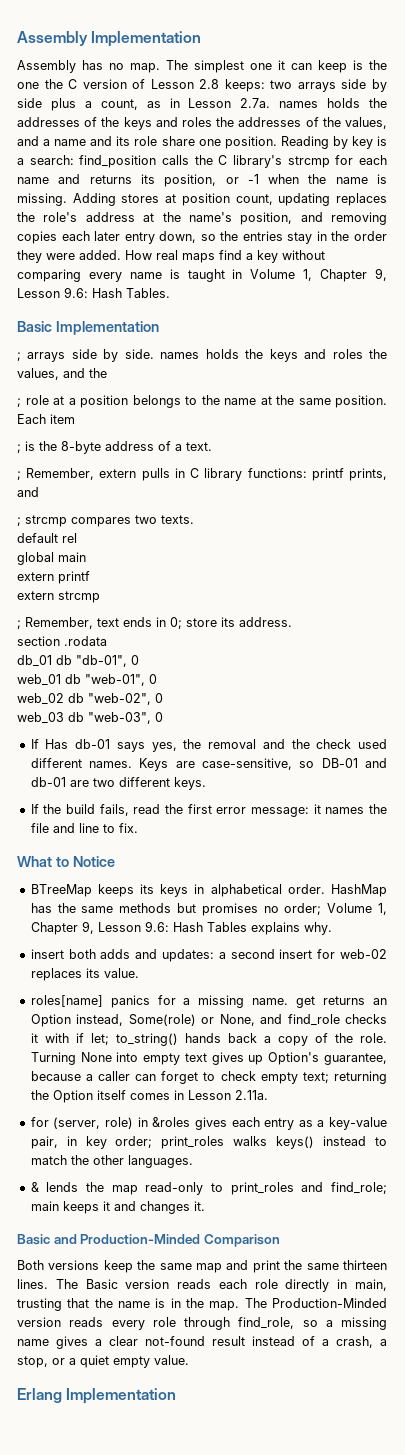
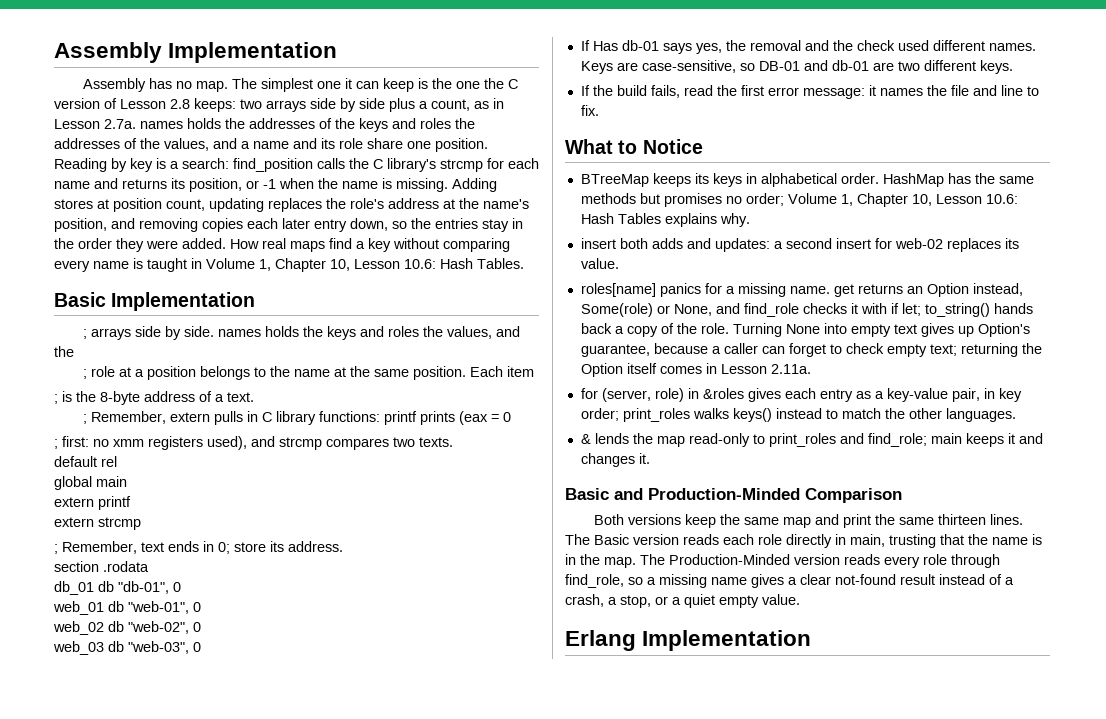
[375,268,388,281] [17,287,88,298] 9, Lesson 9.6: -> [330,259,436,271] 10, Lesson 10.6:
[349,468,388,481] [17,487,39,497] [17,517,21,526] prints, and // ; -> [420,411,512,425] [54,436,275,450] prints (eax = 0 // ; first: no xmm registers used), and
[81,921,169,934] 9, Lesson 9.6: -> [911,194,1018,206] 10, Lesson 10.6:

